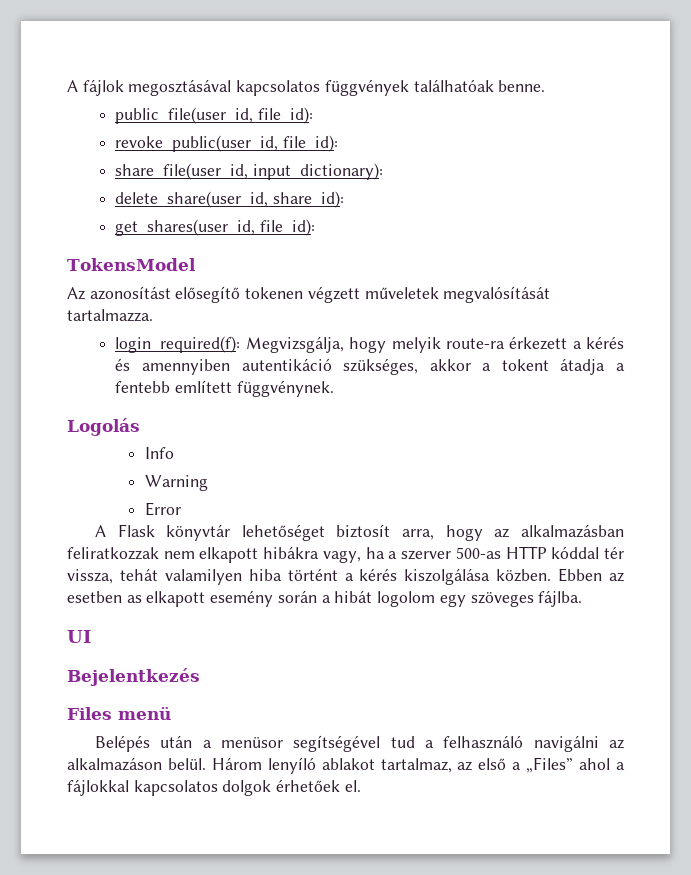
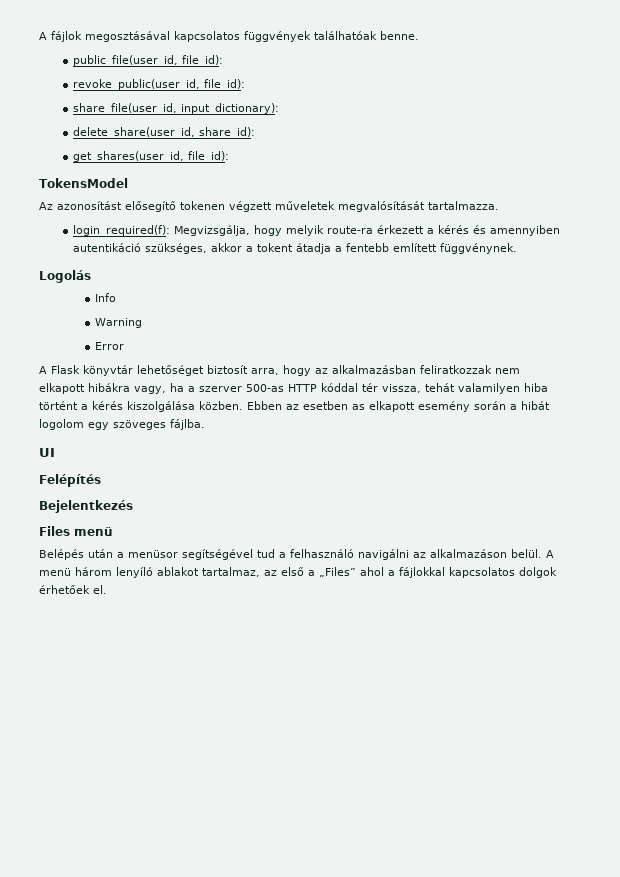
(91, 636) none -> [39,474,101,487] // Felépítés
[211,757,262,770] Három -> [546,550,554,558] [39,567,112,576] A menü három

